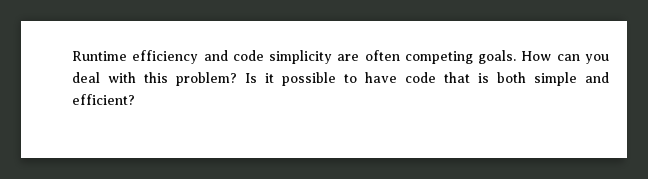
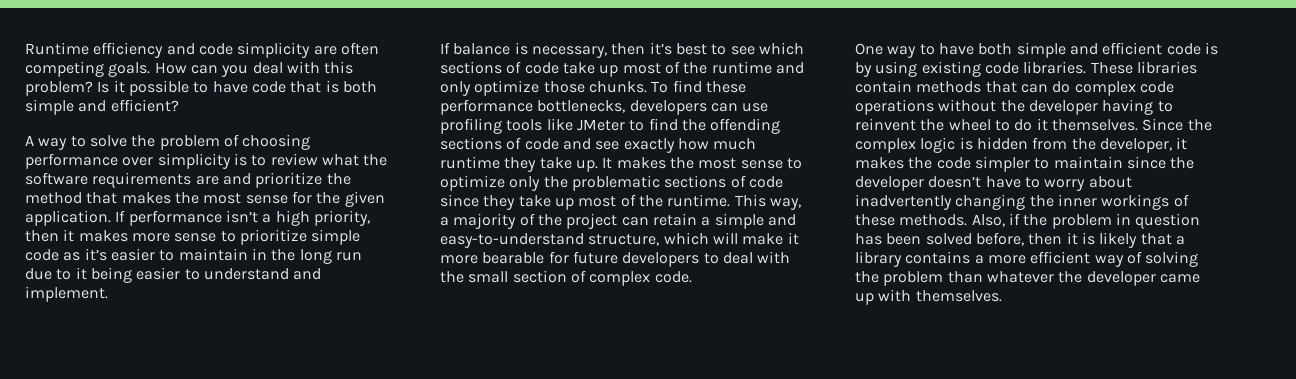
(135, 99) none -> [25,134,311,150] [25,153,388,169] [25,172,351,188] [25,191,385,207] [25,210,370,226] [25,229,361,245] [25,248,362,264] [25,267,322,283] [25,286,108,302] [440,42,804,58] [440,61,804,77] [440,80,746,96] [440,99,769,115] [440,118,781,134] [440,137,757,153] [440,156,802,172] [440,175,783,191] [440,194,801,210] [440,213,796,229] [440,232,799,248] [440,251,791,267] [440,270,692,286] [855,42,1218,58] [855,61,1197,77] [855,80,1174,96] [855,99,1173,115] [855,118,1212,131] [855,137,1188,153] [855,156,1195,172] [855,176,1132,191] [855,194,1189,210] [855,213,1201,229] [855,232,1185,248] [855,251,1199,267] [855,271,1200,286] [855,289,1002,305] // A way to solve the problem of choosing performance over simplicity is to review what the software requirements are and prioritize the method that makes the most sense for the given application. If performance isn’t a high priority, then it makes more sense to prioritize simple code as it’s easier to maintain in the long run due to it being easier to understand and implement. // If balance is necessary, then it’s best to see which sections of code take up most of the runtime and only optimize those chunks. To find these performance bottlenecks, developers can use profiling tools like JMeter to find the offending sections of code and see exactly how much runtime they take up. It makes the most sense to optimize only the problematic sections of code since they take up most of the runtime. This way, a majority of the project can retain a simple and easy-to-understand structure, which will make it more bearable for future developers to deal with the small section of complex code. // One way to have both simple and efficient code is by using existing code libraries. These libraries contain methods that can do complex code operations without the developer having to reinvent the wheel to do it themselves. Since the complex logic is hidden from the developer, it makes the code simpler to maintain since the developer doesn’t have to worry about inadvertently changing the inner workings of these methods. Also, if the problem in question has been solved before, then it is likely that a library contains a more efficient way of solving the problem than whatever the developer came up with themselves.

